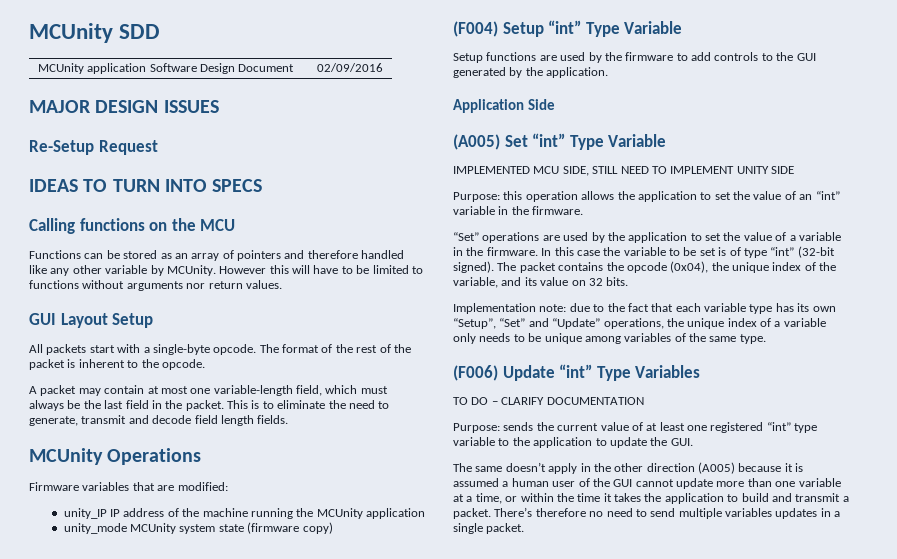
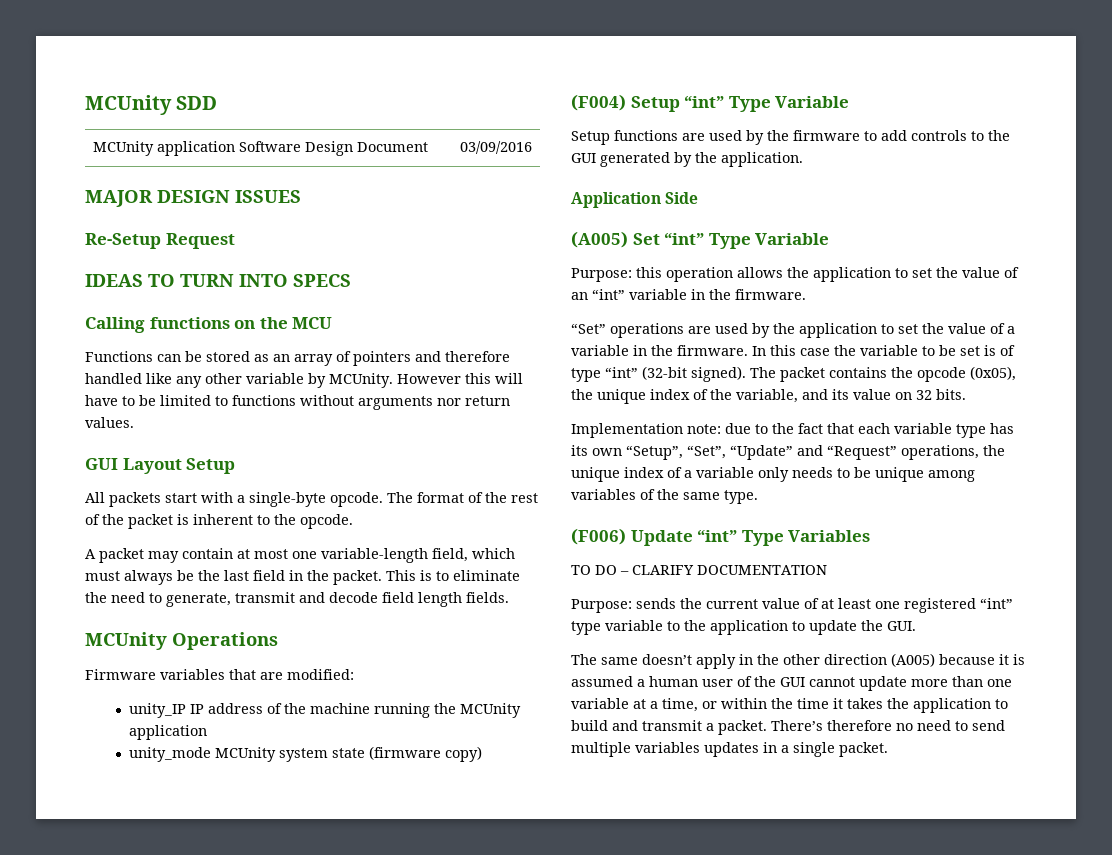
[317,63,384,72] 02/09/2016 -> [460,141,533,154] 03/09/2016
[453,166,794,176] // IMPLEMENTED MCU SIDE, STILL NEED TO IMPLEMENT UNITY SIDE -> (830, 239) none
[670,261,709,273] (0x04), -> [970,366,1016,381] (0x05),
[499,318,601,329] “Set” and “Update” -> [687,445,897,460] “Set”, “Update” and “Request”

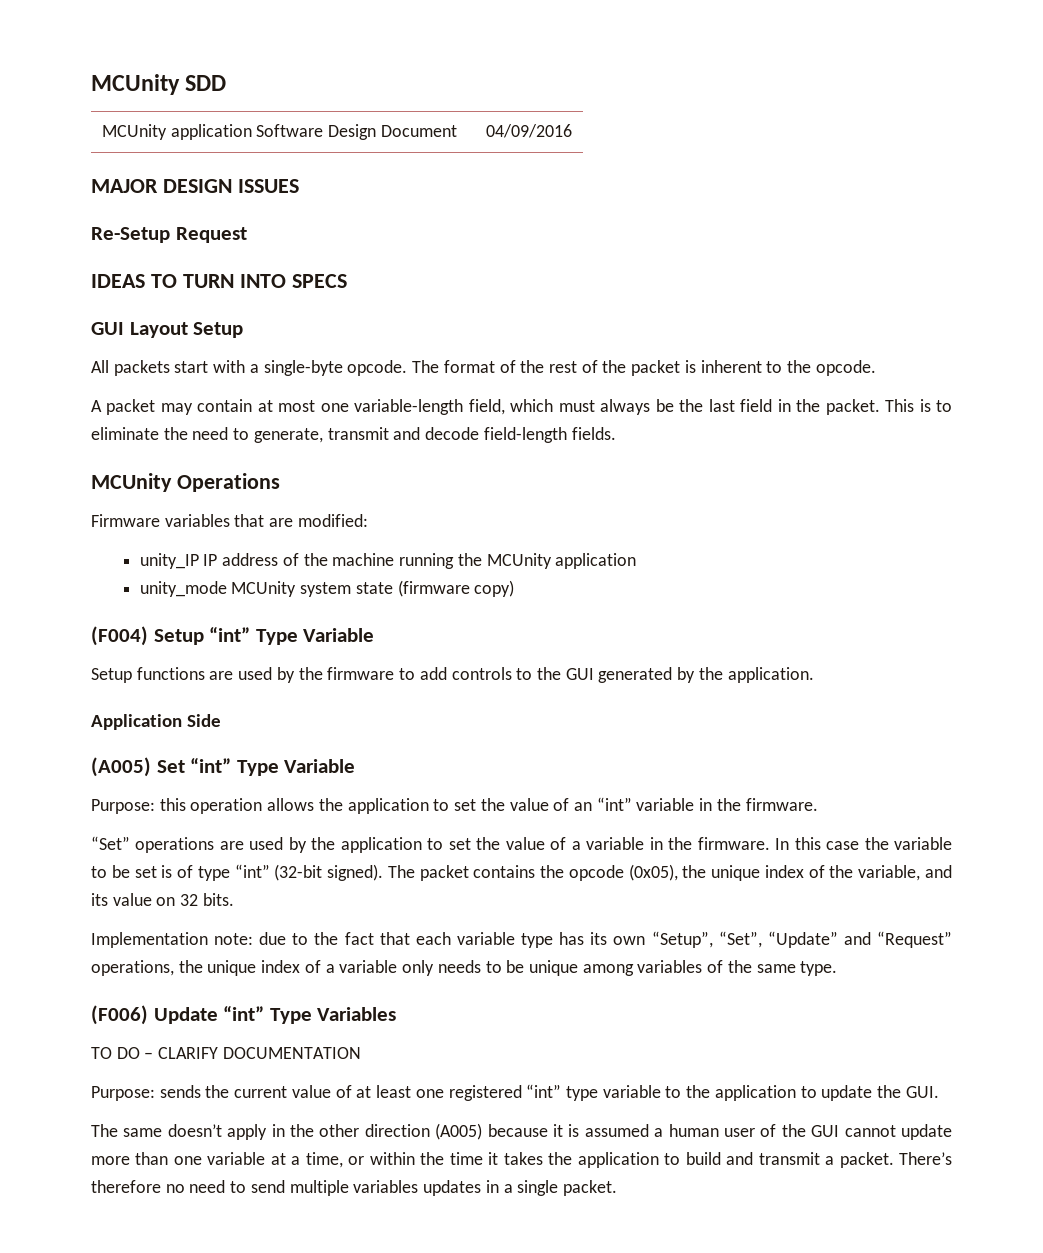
[460,141,533,154] 03/09/2016 -> [486,124,573,138] 04/09/2016
[85,317,333,333] [85,351,510,366] [85,373,523,388] [85,395,510,410] [85,417,134,428] // Calling functions on the MCU // Functions can be stored as an array of pointers and therefore handled like any other variable by MCUnity. However this will have to be limited to functions without arguments nor return values. -> (347, 281) none
[382,592,462,607] field length -> [483,427,567,443] field-length

